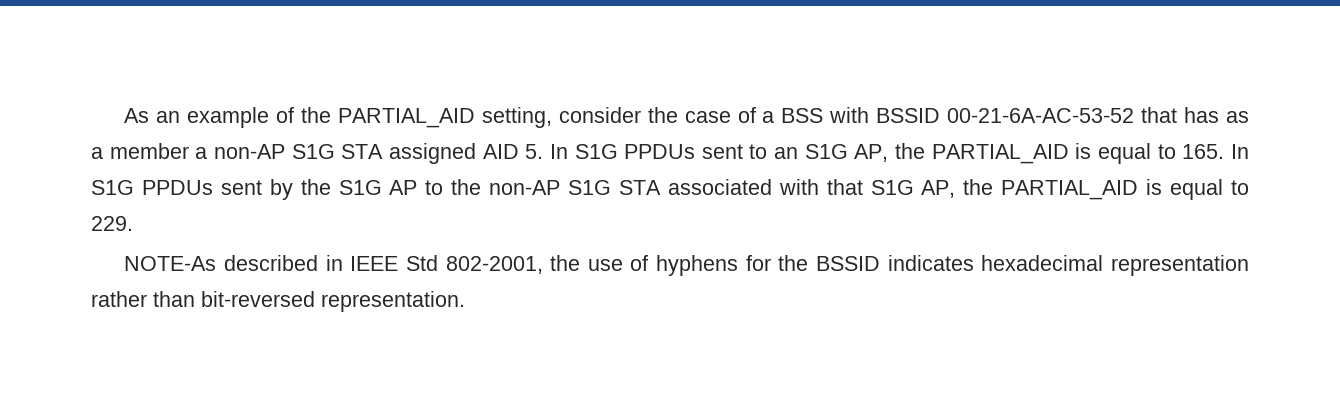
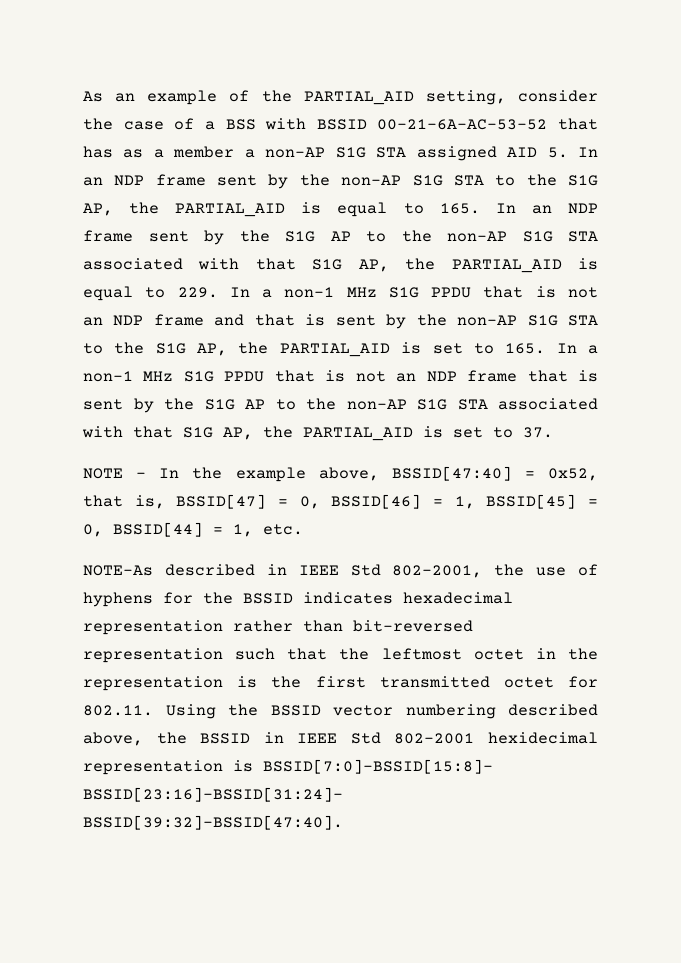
[574,144,799,159] S1G PPDUs sent to an -> [83,174,557,189] an NDP frame sent by the non-AP S1G STA to the
[91,180,213,195] S1G PPDUs -> [531,203,598,214] [83,230,133,242] an NDP frame
(133, 223) none -> [229,286,598,298] [83,314,598,329] [83,342,598,357] [83,370,598,382] [83,398,598,413] [82,426,553,441] [83,466,598,482] [83,494,598,509] [83,522,303,537] In a non-1 MHz S1G PPDU that is not an NDP frame and that is sent by the non-AP S1G STA to the S1G AP, the PARTIAL_AID is set to 165. In a non-1 MHz S1G PPDU that is not an NDP frame that is sent by the S1G AP to the non-AP S1G STA associated with that S1G AP, the PARTIAL_AID is set to 37. // NOTE - In the example above, BSSID[47:40] = 0x52, that is, BSSID[47] = 0, BSSID[46] = 1, BSSID[45] = 0, BSSID[44] = 1, etc.
[321,291,465,312] representation. -> [83,648,599,663] [83,676,598,691] [83,704,598,719] [83,732,598,746] [83,759,493,775] [83,787,343,802] [83,815,343,830] representation such that the leftmost octet in the representation is the first transmitted octet for 802.11. Using the BSSID vector numbering described above, the BSSID in IEEE Std 802-2001 hexidecimal representation is BSSID[7:0]-BSSID[15:8]- BSSID[23:16]-BSSID[31:24]- BSSID[39:32]-BSSID[47:40].

